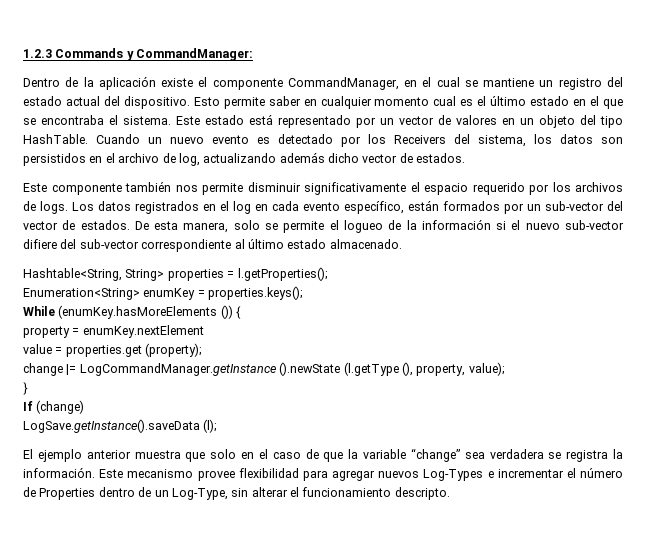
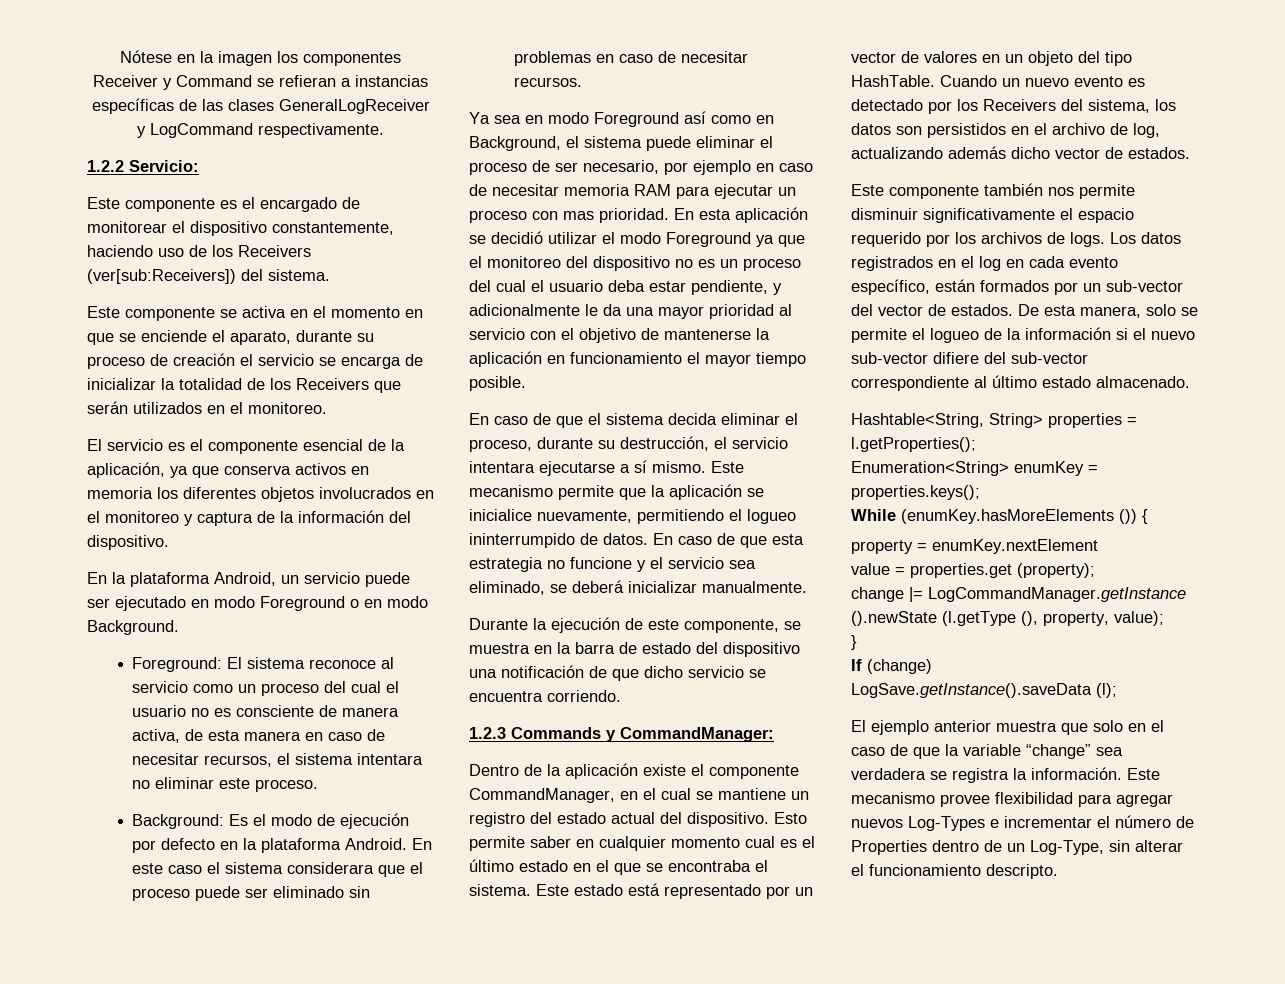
(23, 53) none -> [120,50,401,66] [93,75,428,90] [91,98,430,114] [137,123,384,138] [87,160,199,172] [87,197,360,212] [87,221,394,236] [87,245,311,257] [87,269,330,284] [87,306,423,321] [87,330,374,345] [87,353,423,369] [87,378,401,393] [87,401,327,414] [87,439,405,454] [87,462,369,478] [87,487,434,502] [87,510,411,526] [87,535,169,550] [87,572,410,587] [87,596,428,611] [87,620,179,635] [132,657,395,672] [132,681,400,696] [132,705,400,717] [132,729,386,743] [132,753,424,767] [132,777,319,792] [132,813,410,829] [132,838,433,853] [132,862,424,877] [132,886,371,901] [514,51,749,66] [514,77,583,87] [469,111,774,127] [469,136,773,151] [469,160,813,175] [469,184,796,199] [469,207,808,223] [469,231,805,247] [469,256,801,271] [469,280,782,295] [469,304,792,319] [469,328,770,343] [469,351,806,367] [469,376,526,391] [469,413,798,428] [469,436,788,452] [469,460,744,476] [469,484,764,500] [469,509,796,524] [469,533,804,548] [469,557,756,572] [469,580,807,595] [469,617,801,633] [469,642,800,657] [469,665,766,681] [469,690,621,702] Nótese en la imagen los componentes Receiver y Command se refieran a instancias específicas de las clases GeneralLogReceiver y LogCommand respectivamente. // 1.2.2 Servicio: // Este componente es el encargado de monitorear el dispositivo constantemente, haciendo uso de los Receivers (ver[sub:Receivers]) del sistema. // Este componente se activa en el momento en que se enciende el aparato, durante su proceso de creación el servicio se encarga de inicializar la totalidad de los Receivers que serán utilizados en el monitoreo. // El servicio es el componente esencial de la aplicación, ya que conserva activos en memoria los diferentes objetos involucrados en el monitoreo y captura de la información del dispositivo. // En la plataforma Android, un servicio puede ser ejecutado en modo Foreground o en modo Background. // Foreground: El sistema reconoce al servicio como un proceso del cual el usuario no es consciente de manera activa, de esta manera en caso de necesitar recursos, el sistema intentara no eliminar este proceso. // Background: Es el modo de ejecución por defecto en la plataforma Android. En este caso el sistema considerara que el proceso puede ser eliminado sin problemas en caso de necesitar recursos. // Ya sea en modo Foreground así como en Background, el sistema puede eliminar el proceso de ser necesario, por ejemplo en caso de necesitar memoria RAM para ejecutar un proceso con mas prioridad. En esta aplicación se decidió utilizar el modo Foreground ya que el monitoreo del dispositivo no es un proceso del cual el usuario deba estar pendiente, y adicionalmente le da una mayor prioridad al servicio con el objetivo de mantenerse la aplicación en funcionamiento el mayor tiempo posible. // En caso de que el sistema decida eliminar el proceso, durante su destrucción, el servicio intentara ejecutarse a sí mismo. Este mecanismo permite que la aplicación se inicialice nuevamente, permitiendo el logueo ininterrumpido de datos. En caso de que esta estrategia no funcione y el servicio sea eliminado, se deberá inicializar manualmente. // Durante la ejecución de este componente, se muestra en la barra de estado del dispositivo una notificación de que dicho servicio se encuentra corriendo. //

